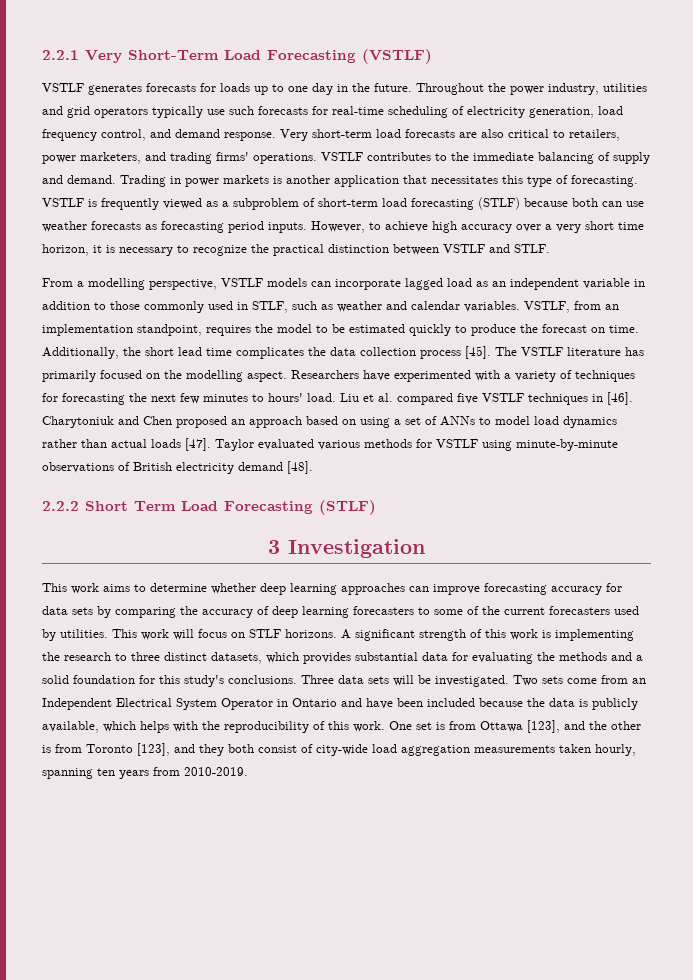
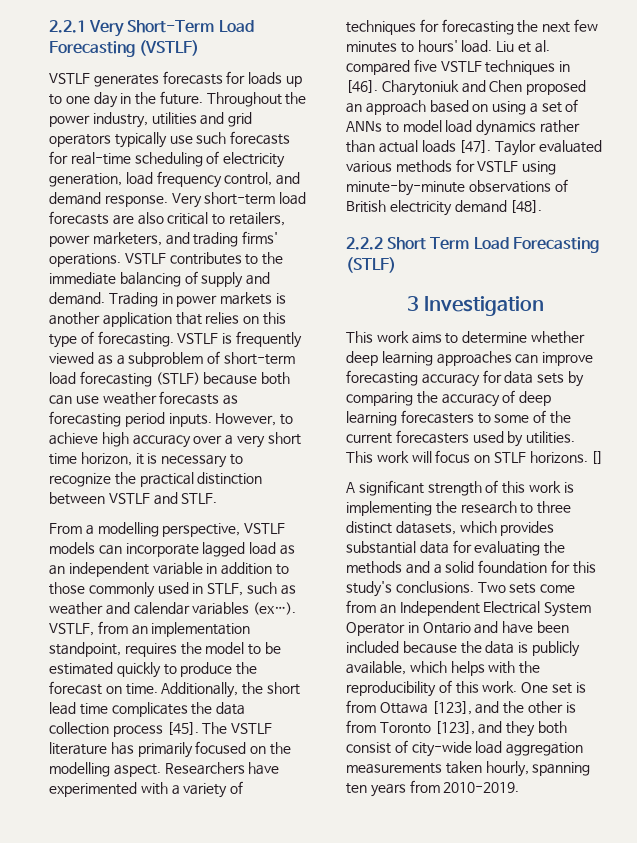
[431,176,498,184] necessitates -> [205,312,260,324] relies on
[464,301,520,312] variables. -> [192,602,297,615] variables (ex…).
(337, 633) none -> [591,451,604,464] [] //
[301,675,509,687] Three data sets will be investigated. -> (474, 587) none

